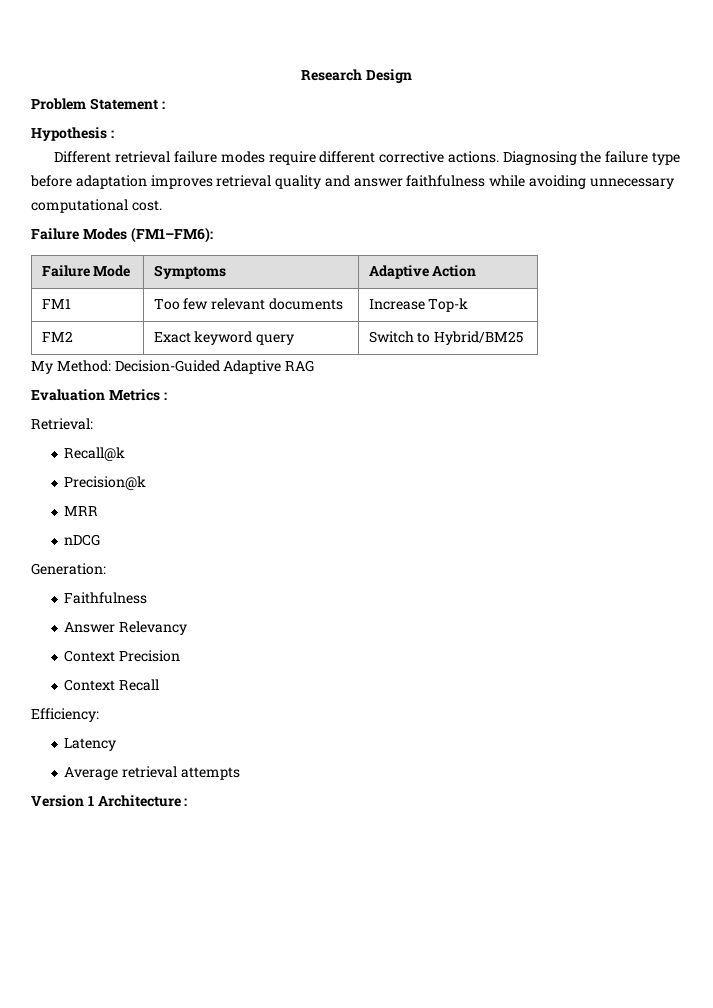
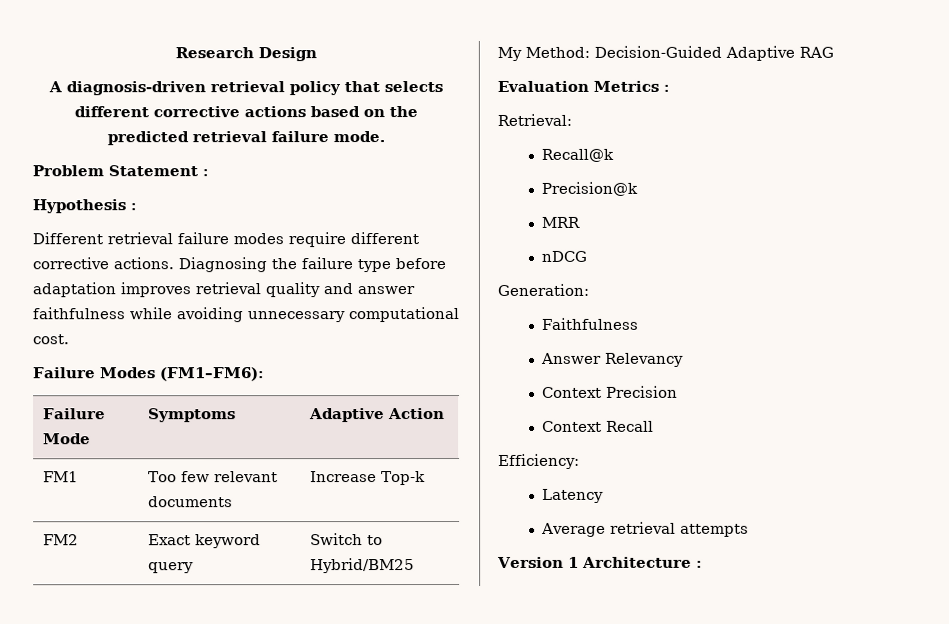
(412, 76) none -> [47,81,443,96] [73,106,418,118] [106,131,385,146] // A diagnosis-driven retrieval policy that selects different corrective actions based on the predicted retrieval failure mode.

